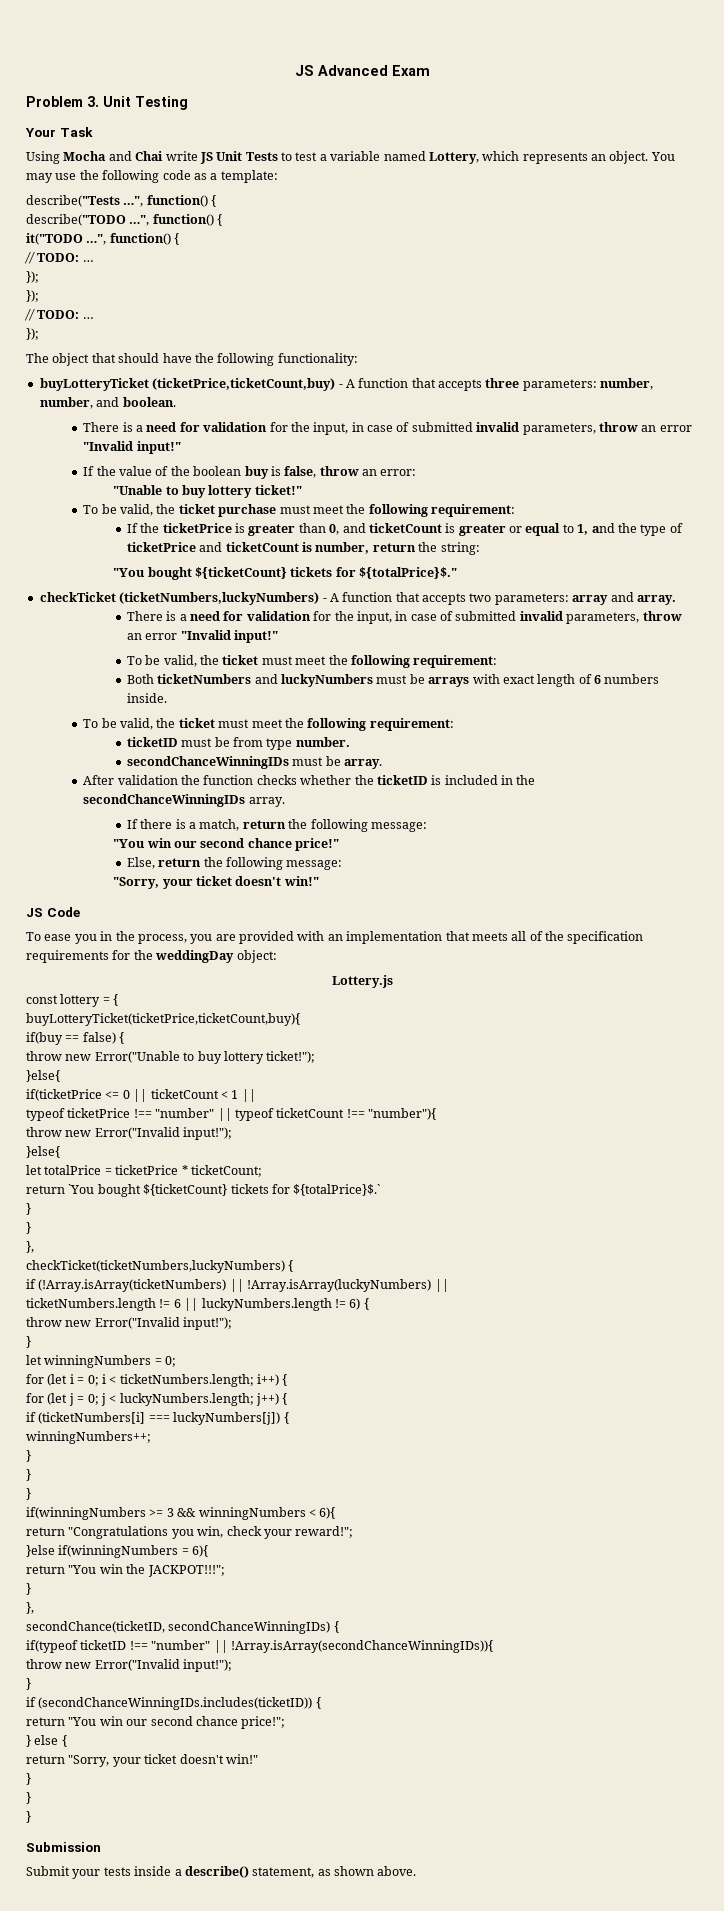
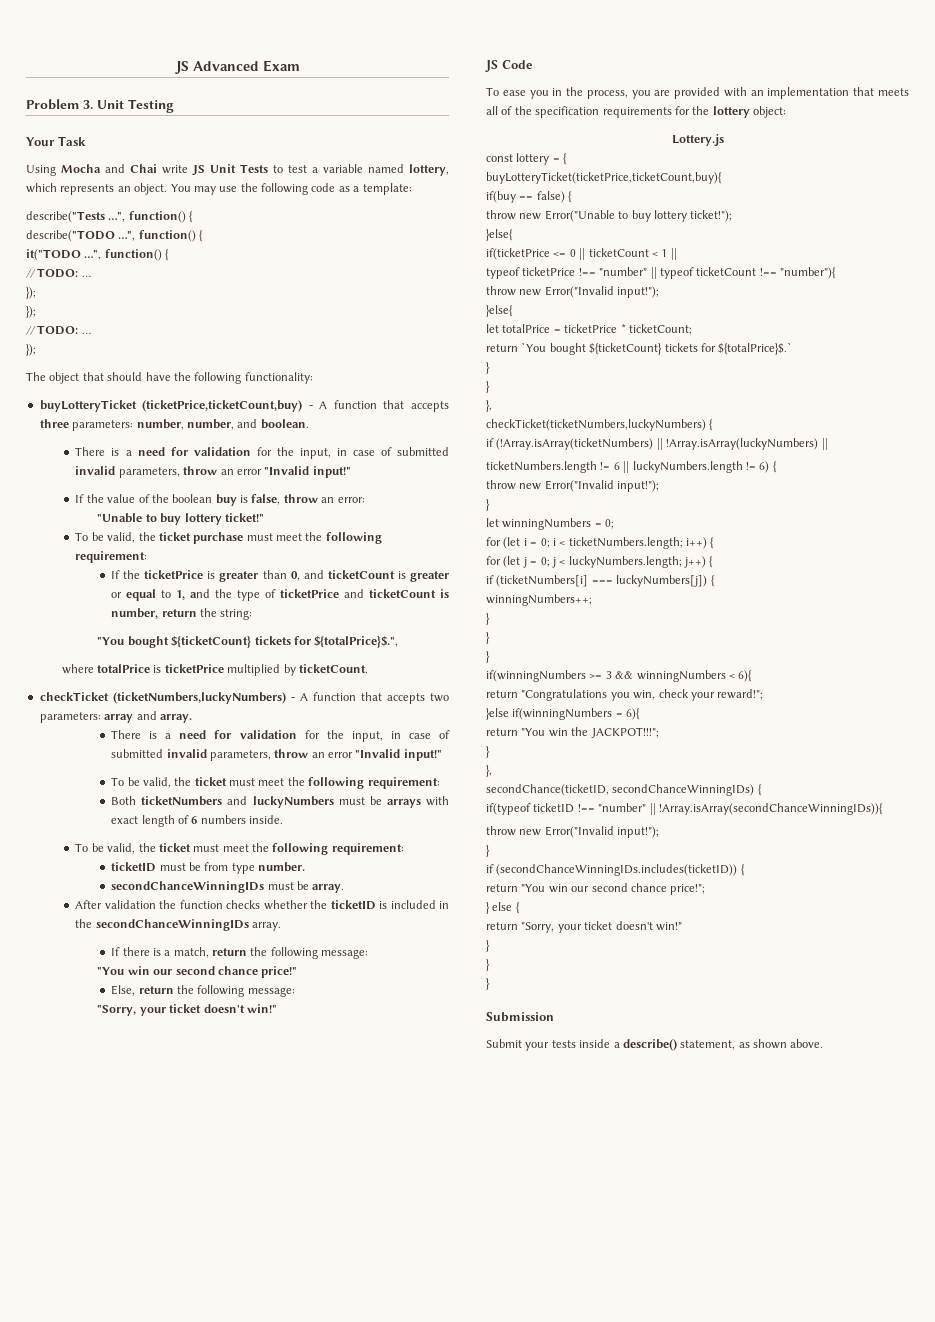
[428,152,479,164] Lottery, -> [409,164,449,176] lottery,
[359,567,458,579] ${totalPrice}$." -> [314,635,399,648] [61,664,368,676] ${totalPrice}$.", // where totalPrice is ticketPrice multiplied by ticketCount.
[155,950,235,963] weddingDay -> [712,106,750,118] lottery

